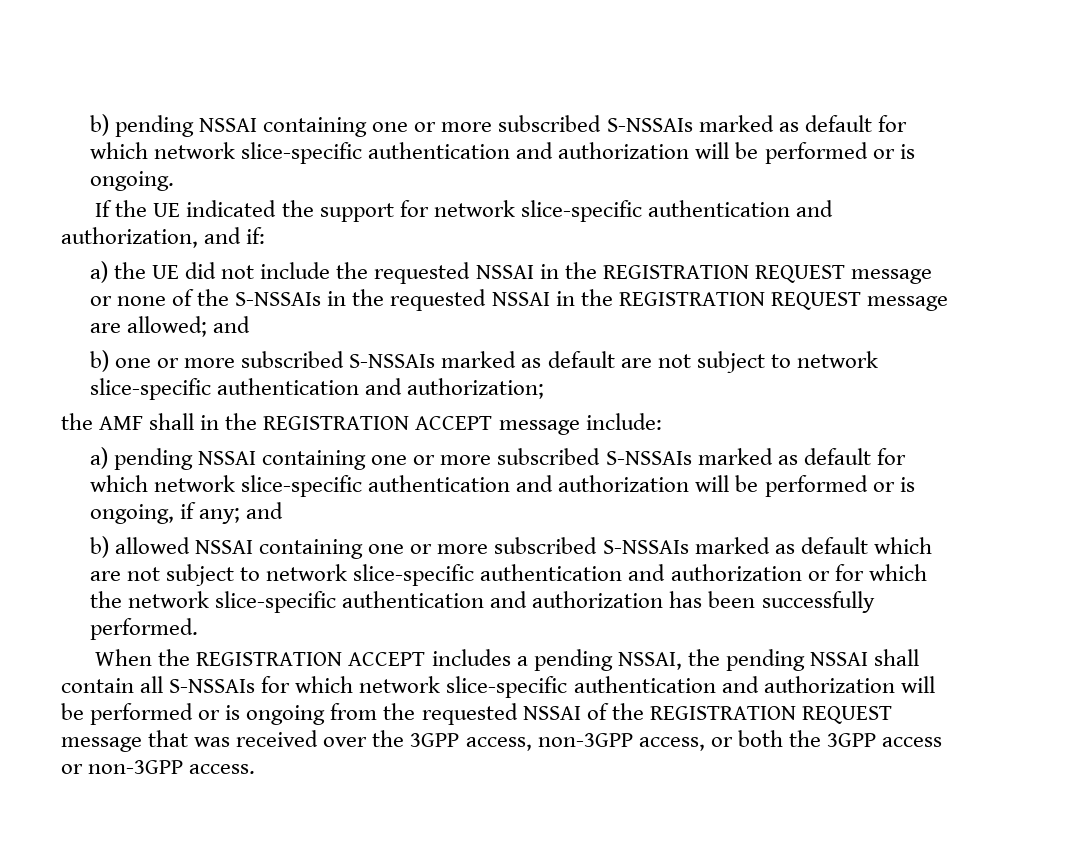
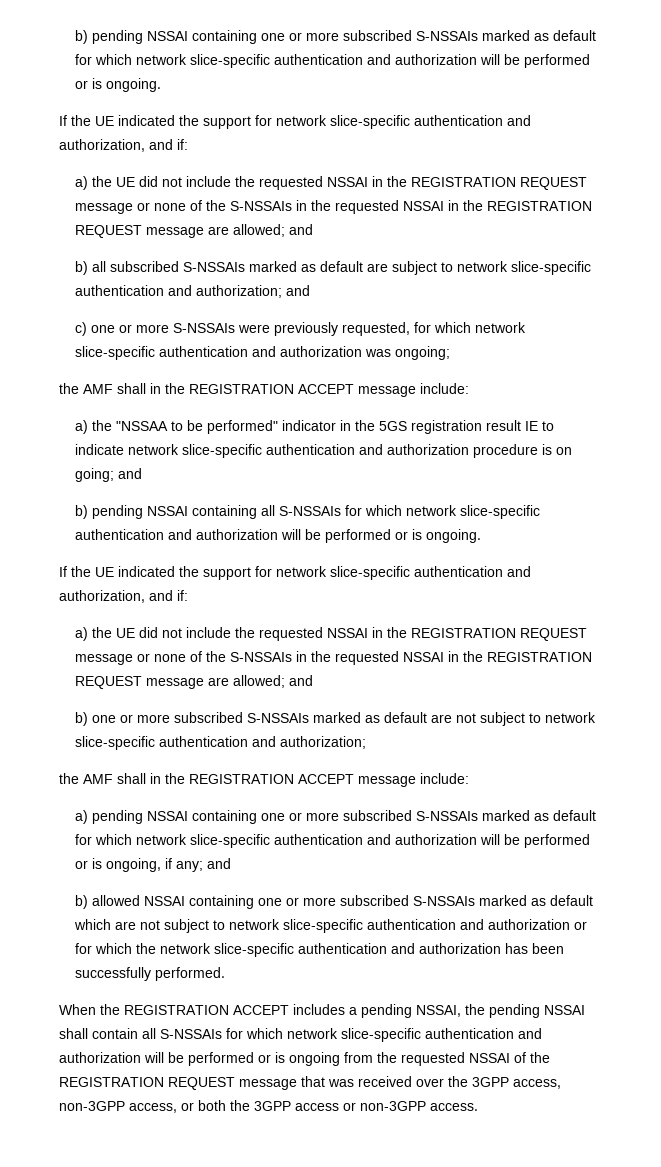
(251, 324) none -> [75,261,592,275] [75,285,311,298] [75,322,527,336] [75,346,451,360] [59,383,469,397] [75,420,555,434] [75,444,573,458] [75,468,143,482] [75,505,541,519] [75,529,482,543] [59,566,531,580] [59,590,188,603] [75,627,588,641] [75,651,593,665] [75,675,314,689] // b) all subscribed S-NSSAIs marked as default are subject to network slice-specific authentication and authorization; and // c) one or more S-NSSAIs were previously requested, for which network slice-specific authentication and authorization was ongoing; // the AMF shall in the REGISTRATION ACCEPT message include: // a) the "NSSAA to be performed" indicator in the 5GS registration result IE to indicate network slice-specific authentication and authorization procedure is on going; and // b) pending NSSAI containing all S-NSSAIs for which network slice-specific authentication and authorization will be performed or is ongoing. // If the UE indicated the support for network slice-specific authentication and authorization, and if: // a) the UE did not include the requested NSSAI in the REGISTRATION REQUEST message or none of the S-NSSAIs in the requested NSSAI in the REGISTRATION REQUEST message are allowed; and

